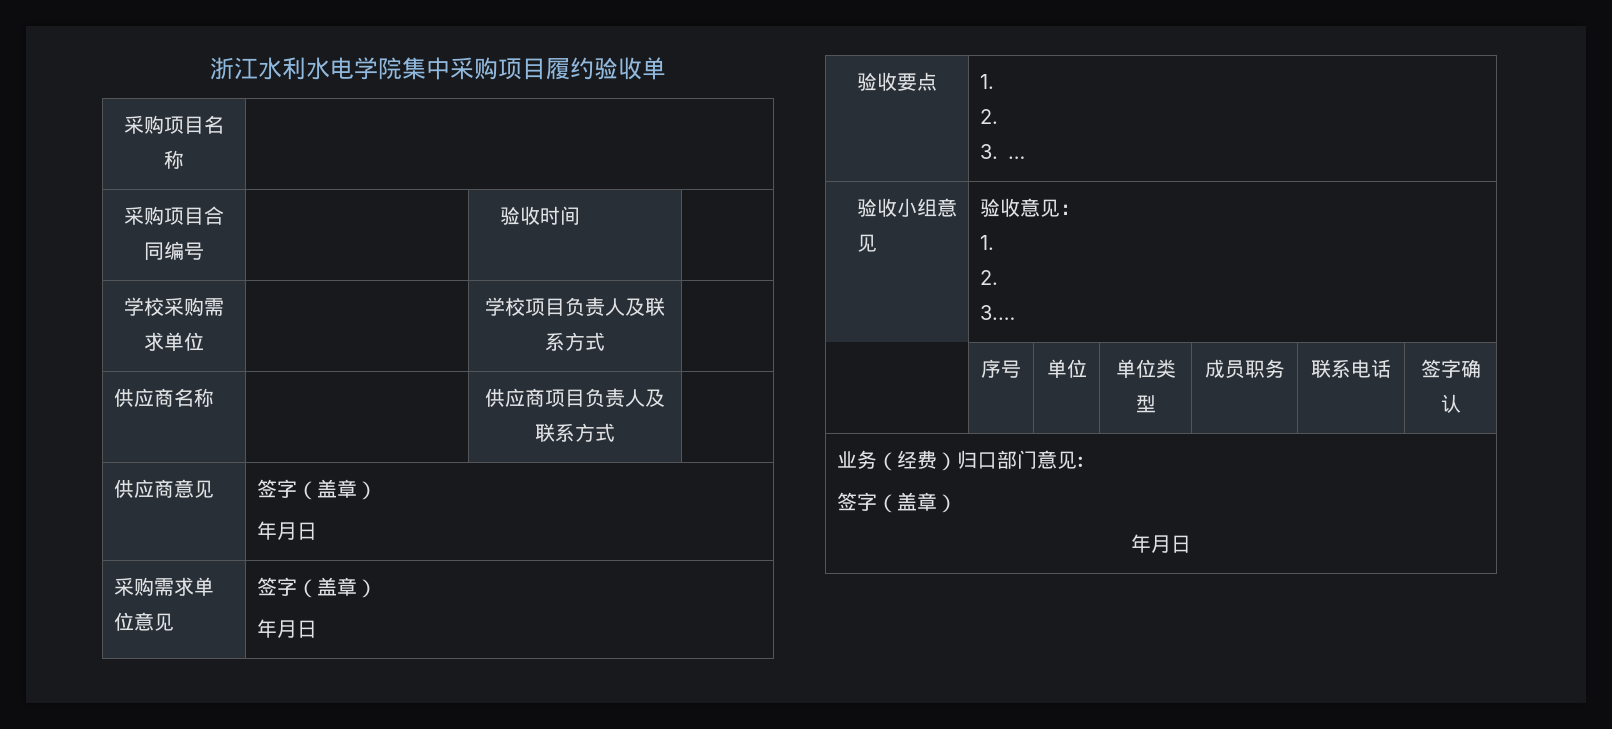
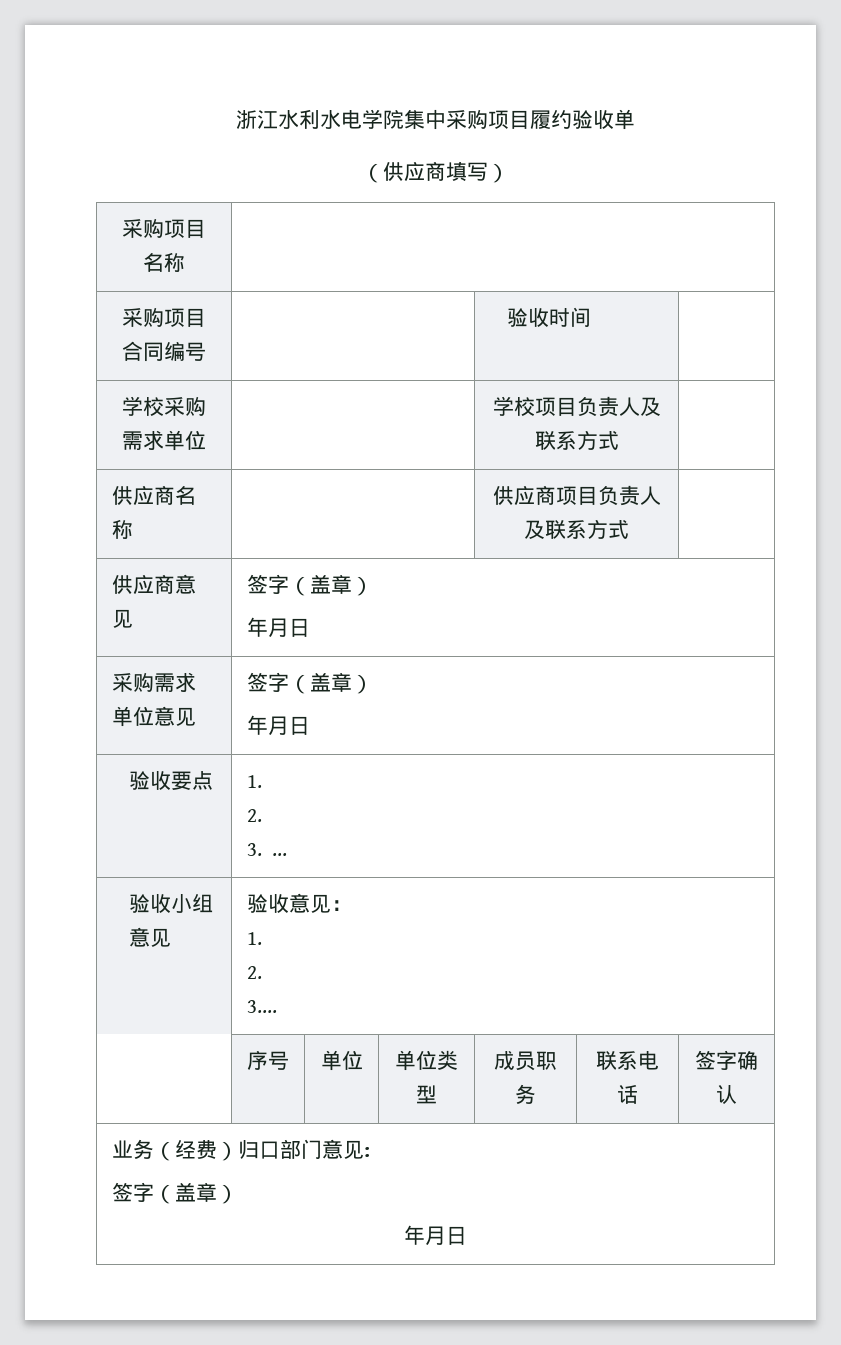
(666, 68) none -> [362,161,509,183] // （供应商填写）

